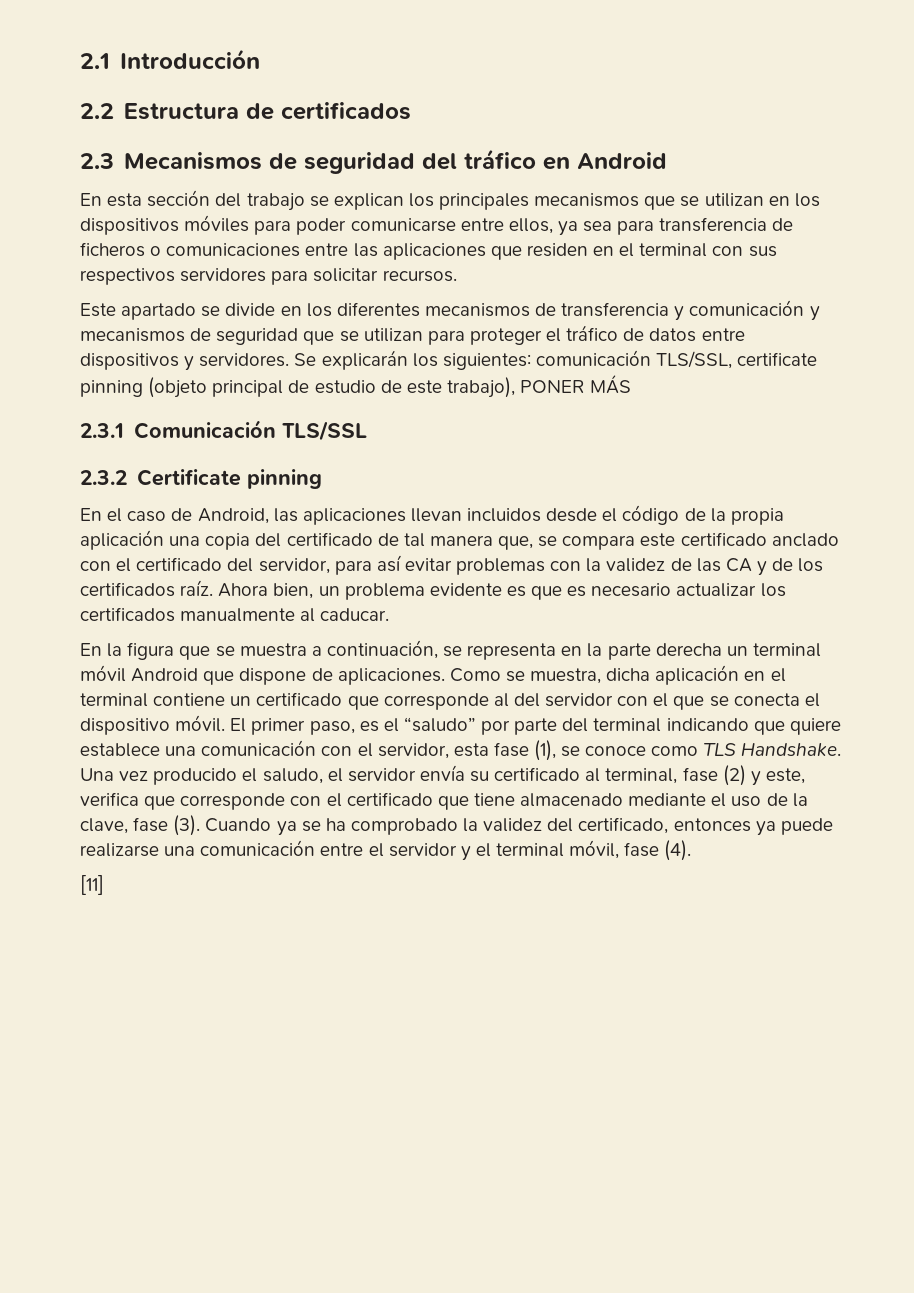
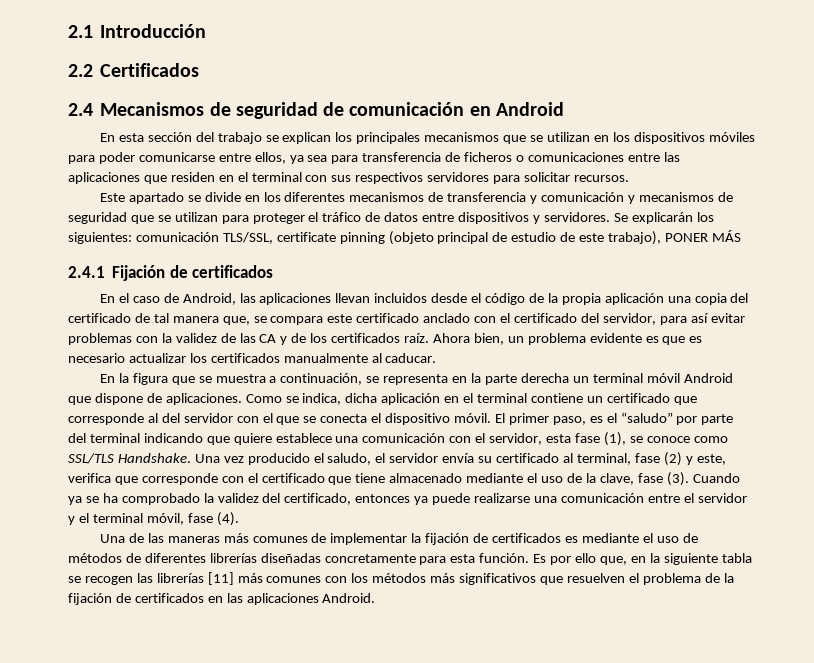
[123,102,411,120] [80,153,114,169] Estructura de certificados // 2.3 -> [100,63,200,77] [68,103,93,116] Certificados // 2.4
[421,149,536,170] del tráfico -> [323,102,465,116] de comunicación
[80,420,367,441] [80,469,322,489] 2.3.1 Comunicación TLS/SSL // 2.3.2 Certificate pinning -> [68,265,274,281] 2.4.1 Fijación de certificados
[530,668,602,684] muestra, -> [302,393,342,405] indica,
[703,743,736,756] TLS -> [68,453,114,464] SSL/TLS
[80,875,104,895] [11] -> [99,533,698,545] [68,553,752,565] [68,572,734,585] [68,593,376,605] Una de las maneras más comunes de implementar la fijación de certificados es mediante el uso de métodos de diferentes librerías diseñadas concretamente para esta función. Es por ello que, en la siguiente tabla se recogen las librerías [11] más comunes con los métodos más significativos que resuelven el problema de la fijación de certificados en las aplicaciones Android.

